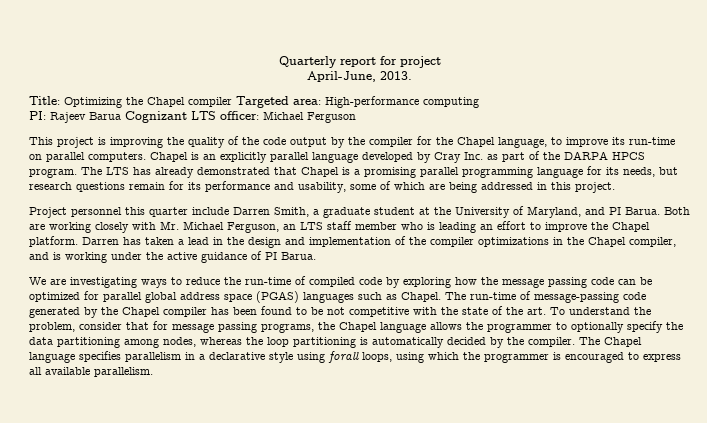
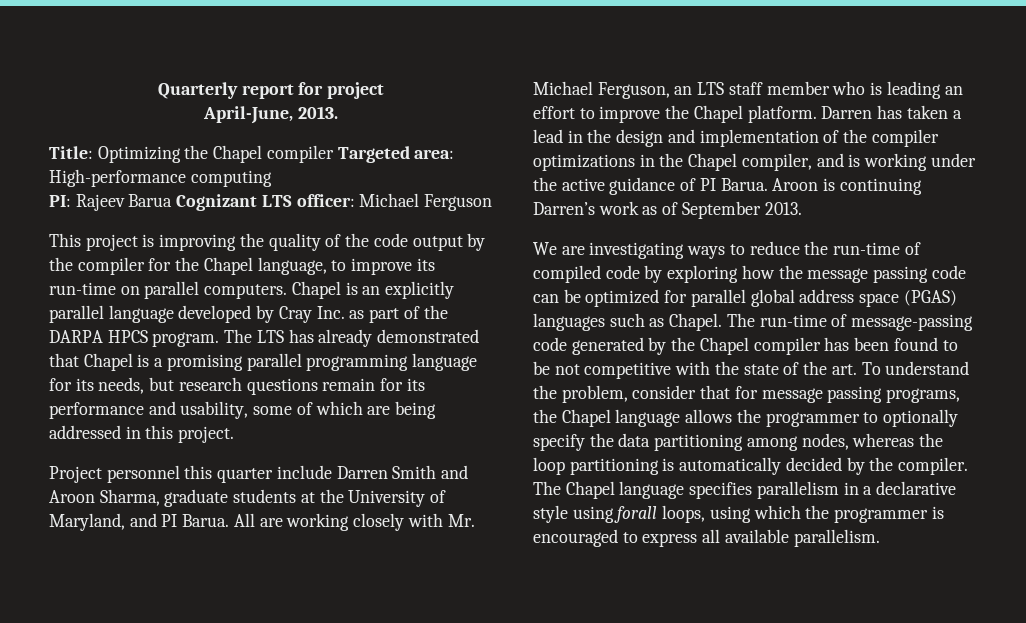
[274,207,415,218] Smith, a graduate student -> [392,465,469,479] [49,489,297,507] Smith and Aroon Sharma, graduate students
[664,207,690,215] Both -> [233,513,255,527] All
(316, 256) none -> [772,178,922,195] [533,201,802,219] Aroon is continuing Darren’s work as of September 2013.

